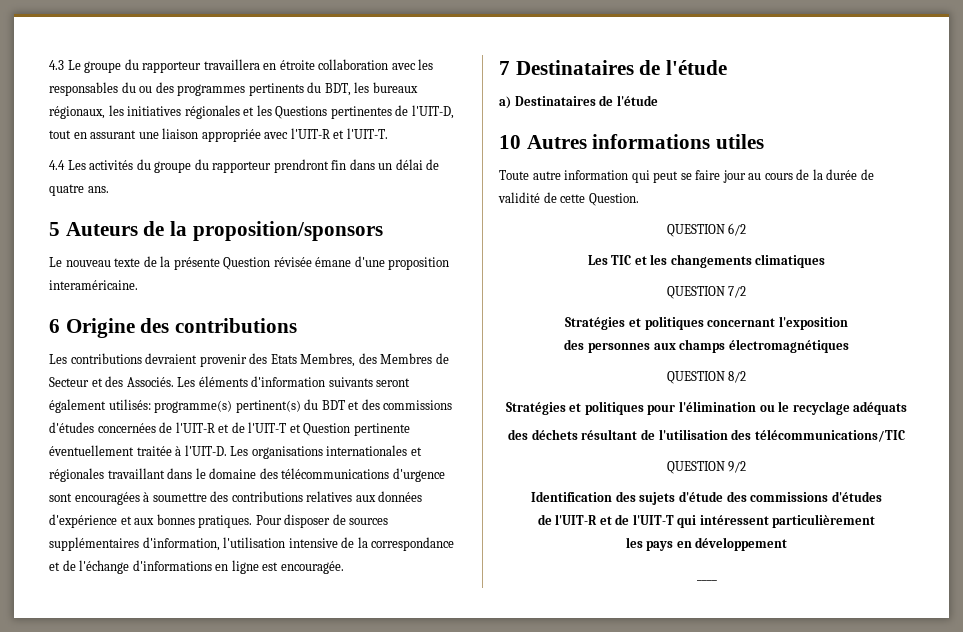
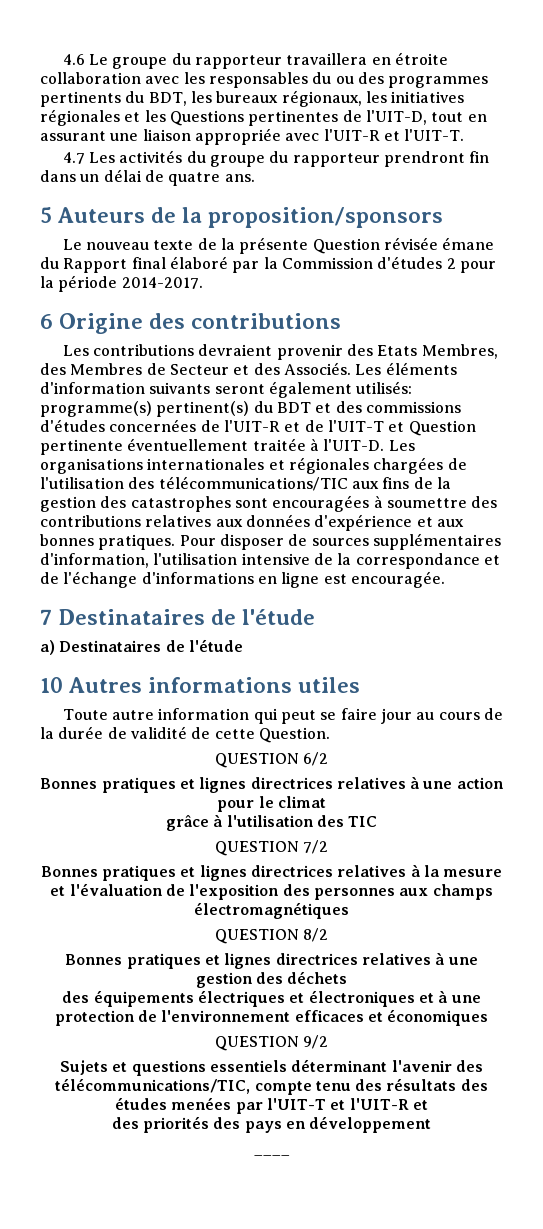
[49,60,64,70] 4.3 -> [62,54,85,65] 4.6
[49,160,65,170] 4.4 -> [62,152,85,164] 4.7
[354,256,450,270] [49,280,138,290] d'une proposition interaméricaine. -> [40,256,496,273] [40,275,203,292] du Rapport final élaboré par la Commission d'études 2 pour la période 2014-2017.
[107,468,445,482] travaillant dans le domaine des télécommunications d'urgence -> [373,457,467,474] [40,476,451,491] [40,496,231,512] chargées de l'utilisation des télécommunications/TIC aux fins de la gestion des catastrophes
[587,254,826,268] [666,286,747,299] [565,316,776,330] Les TIC et les changements climatiques // QUESTION 7/2 // Stratégies et politiques concernant -> [40,777,504,793] [217,796,326,812] [165,815,378,831] [214,840,329,856] [40,865,503,881] [50,883,186,896] Bonnes pratiques et lignes directrices relatives à une action pour le climat // grâce à l'utilisation des TIC // QUESTION 7/2 // Bonnes pratiques et lignes directrices relatives à la mesure et l'évaluation de
(848, 323) // -> (280, 892) none
[505,401,908,415] [508,429,905,442] [666,461,747,474] [531,491,882,505] [537,514,876,528] [625,537,643,548] Stratégies et politiques pour l'élimination ou le recyclage adéquats // des déchets résultant de l'utilisation des télécommunications/TIC // QUESTION 9/2 // Identification des sujets d'étude des commissions d'études // de l'UIT-R et de l'UIT-T qui intéressent particulièrement // les -> [65,953,478,969] [195,971,348,988] [62,990,481,1007] [54,1009,489,1026] [214,1035,329,1051] [60,1059,483,1076] [55,1078,488,1095] [115,1097,428,1114] [111,1116,241,1133] Bonnes pratiques et lignes directrices relatives à une gestion des déchets // des équipements électriques et électroniques et à une protection de l'environnement efficaces et économiques // QUESTION 9/2 // Sujets et questions essentiels déterminant l'avenir des télécommunications/TIC, compte tenu des résultats des études menées par l'UIT-T et l'UIT-R et // des priorités des

